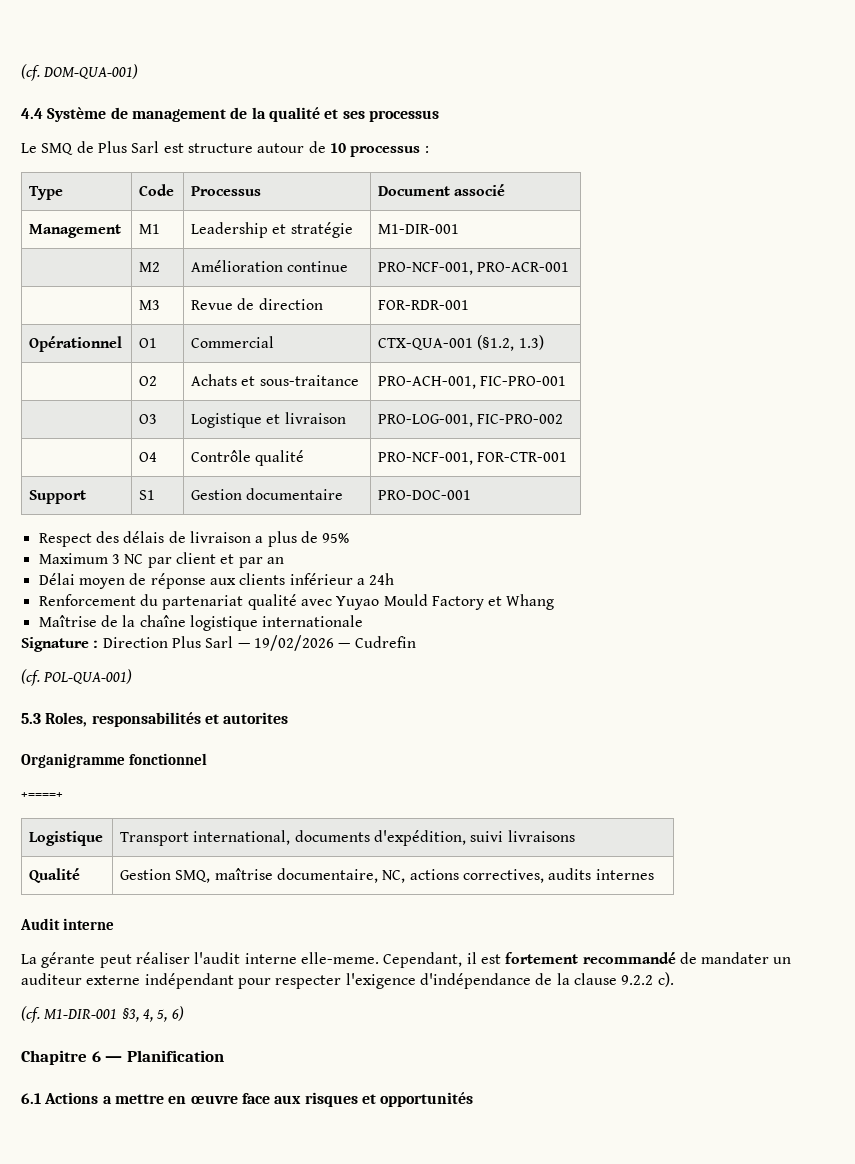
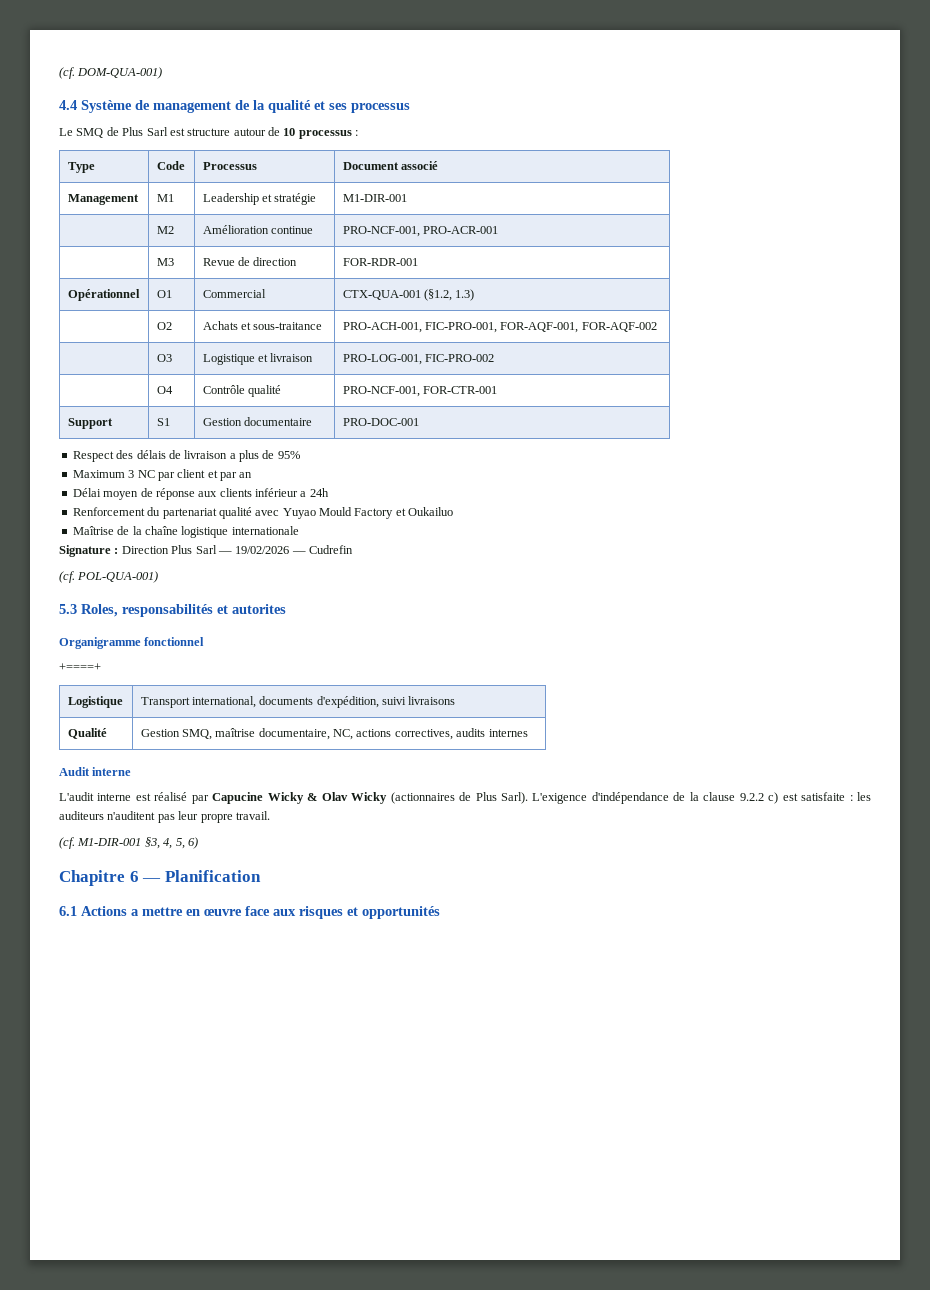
[480,376,567,386] FIC-PRO-001 -> [424,322,657,333] FIC-PRO-001, FOR-AQF-001, FOR-AQF-002
[506,594,555,610] Whang -> [408,507,454,516] Oukailuo
[21,952,792,968] [21,973,416,989] La gérante peut réaliser l'audit interne elle-meme. Cependant, il est fortement recommandé de mandater un auditeur externe indépendant pour respecter l'exigence -> [59,792,588,804] L'audit interne est réalisé par Capucine Wicky & Olav Wicky (actionnaires de Plus Sarl). L'exigence
[657,972,674,987] c). -> [768,792,872,804] [59,811,270,823] c) est satisfaite : les auditeurs n'auditent pas leur propre travail.

